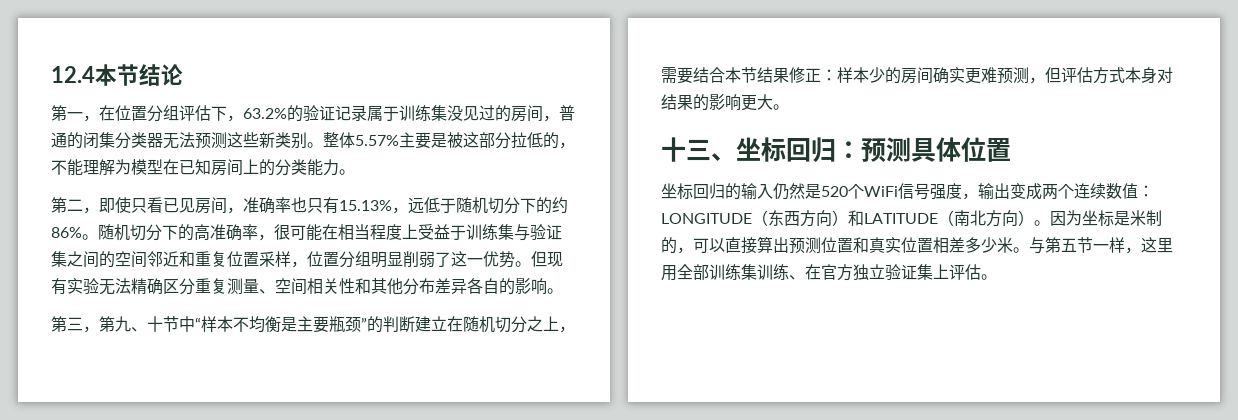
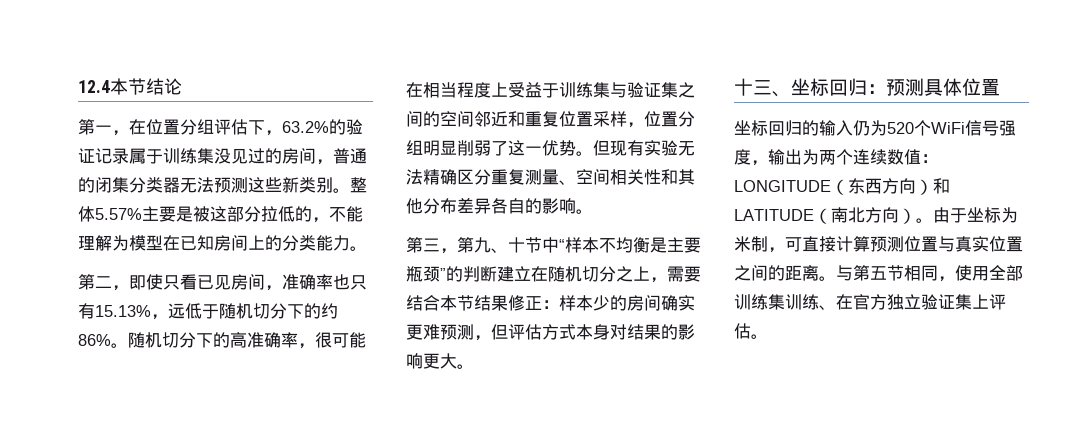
[789,183,821,199] 然是 -> [870,120,887,136] 为
[1010,183,1042,200] 变成 -> [802,149,819,165] 为
[1050,210,1162,227] [661,236,789,254] 因为坐标是米制的，可以直接算出 -> [933,207,1018,223] [734,236,870,253] 由于坐标为米制，可直接计算
[853,237,869,253] 和 -> [938,236,955,252] 与
[933,237,1173,254] 相差多少米。与第五节一样，这里 -> [734,265,972,282] 之间的距离。与第五节相同，使

